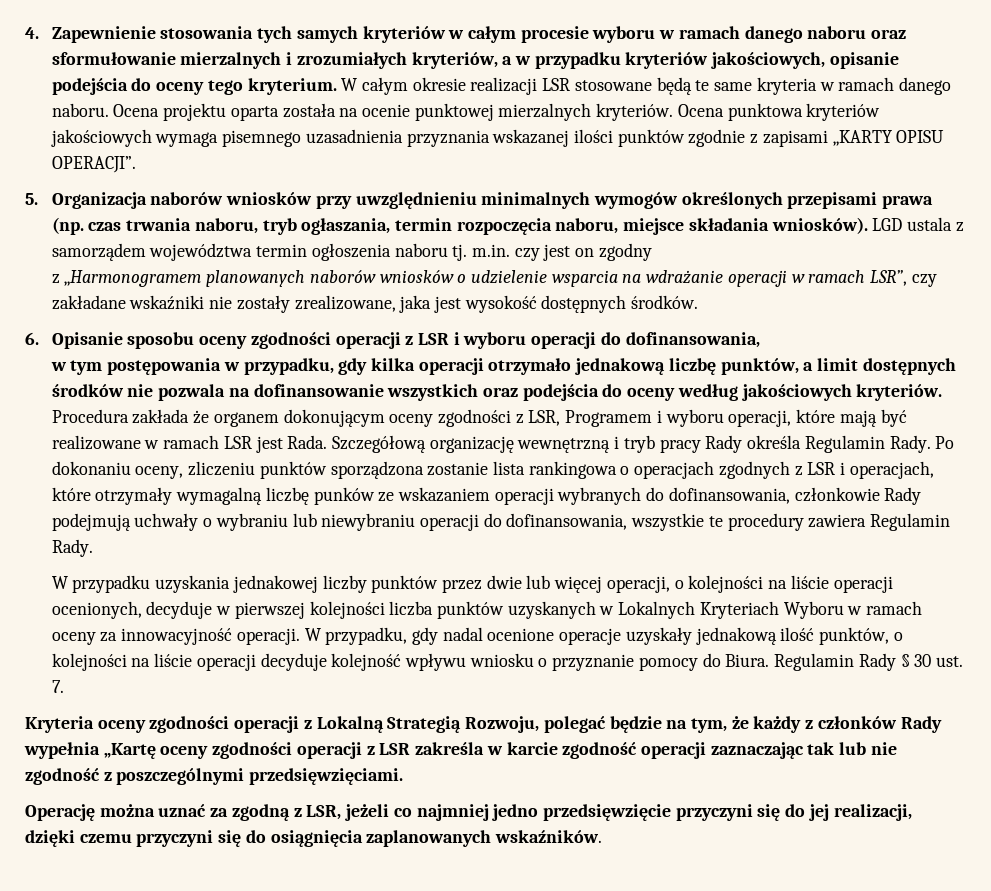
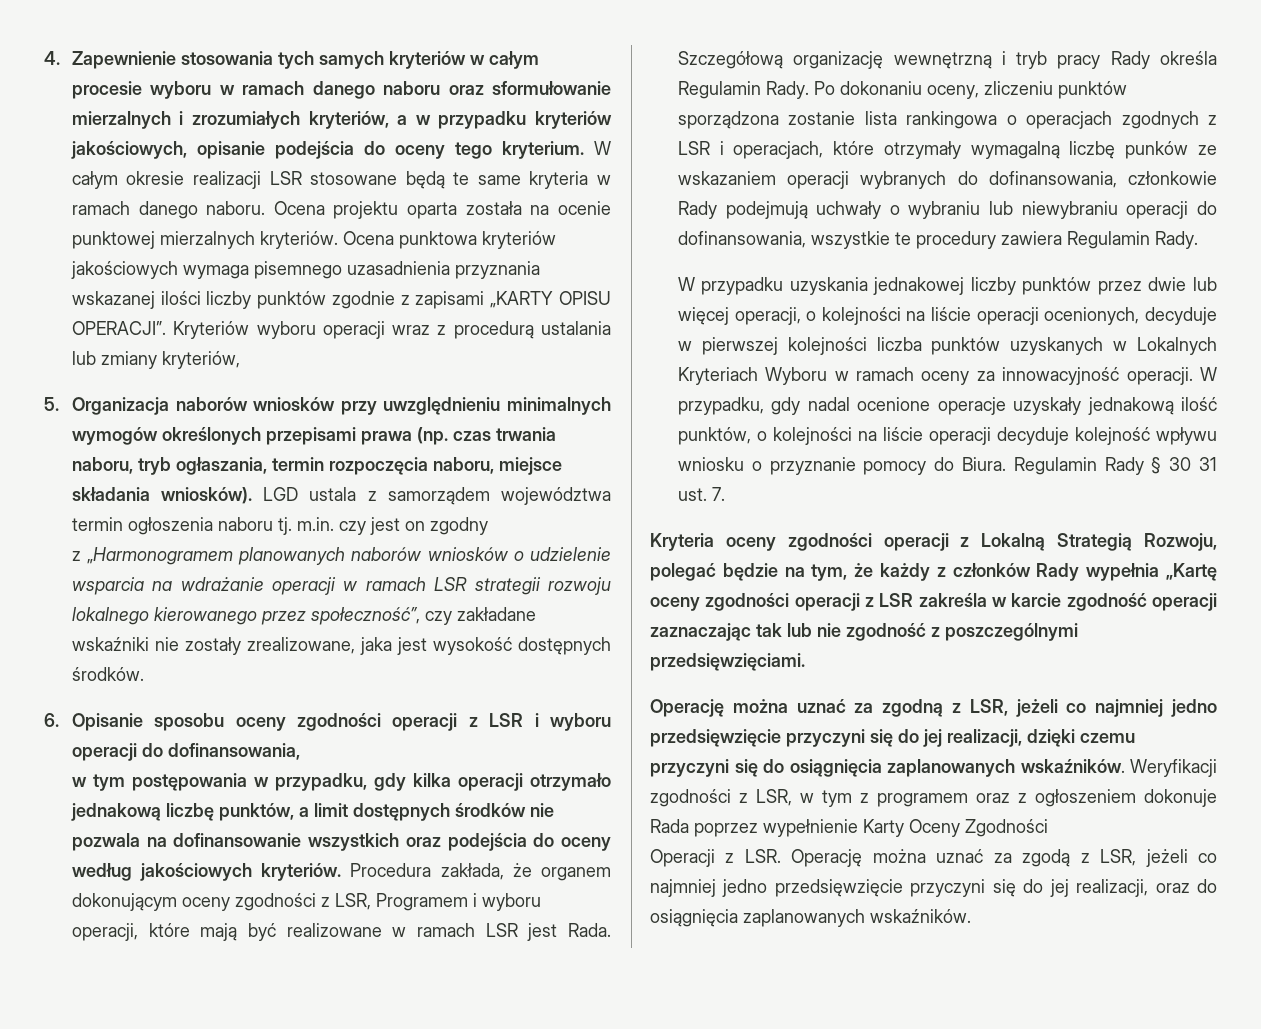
(613, 136) none -> [206,291,252,309] liczby
(136, 164) none -> [173,321,612,339] [71,351,240,369] Kryteriów wyboru operacji wraz z procedurą ustalania lub zmiany kryteriów,
[870,270,908,286] LSR”, -> [434,577,611,595] [71,607,420,625] LSR strategii rozwoju lokalnego kierowanego przez społeczność”,
[132,409,190,424] zakłada -> [440,863,504,880] zakłada,
(932, 660) none -> [1199,457,1217,471] 31
(603, 836) none -> [1130,759,1217,777] [650,789,1217,807] [650,819,1048,837] [650,849,1217,867] [650,879,1217,897] [650,909,971,927] Weryfikacji zgodności z LSR, w tym z programem oraz z ogłoszeniem dokonuje Rada poprzez wypełnienie Karty Oceny Zgodności // Operacji z LSR. Operację można uznać za zgodą z LSR, jeżeli co najmniej jedno przedsięwzięcie przyczyni się do jej realizacji, oraz do osiągnięcia zaplanowanych wskaźników.

